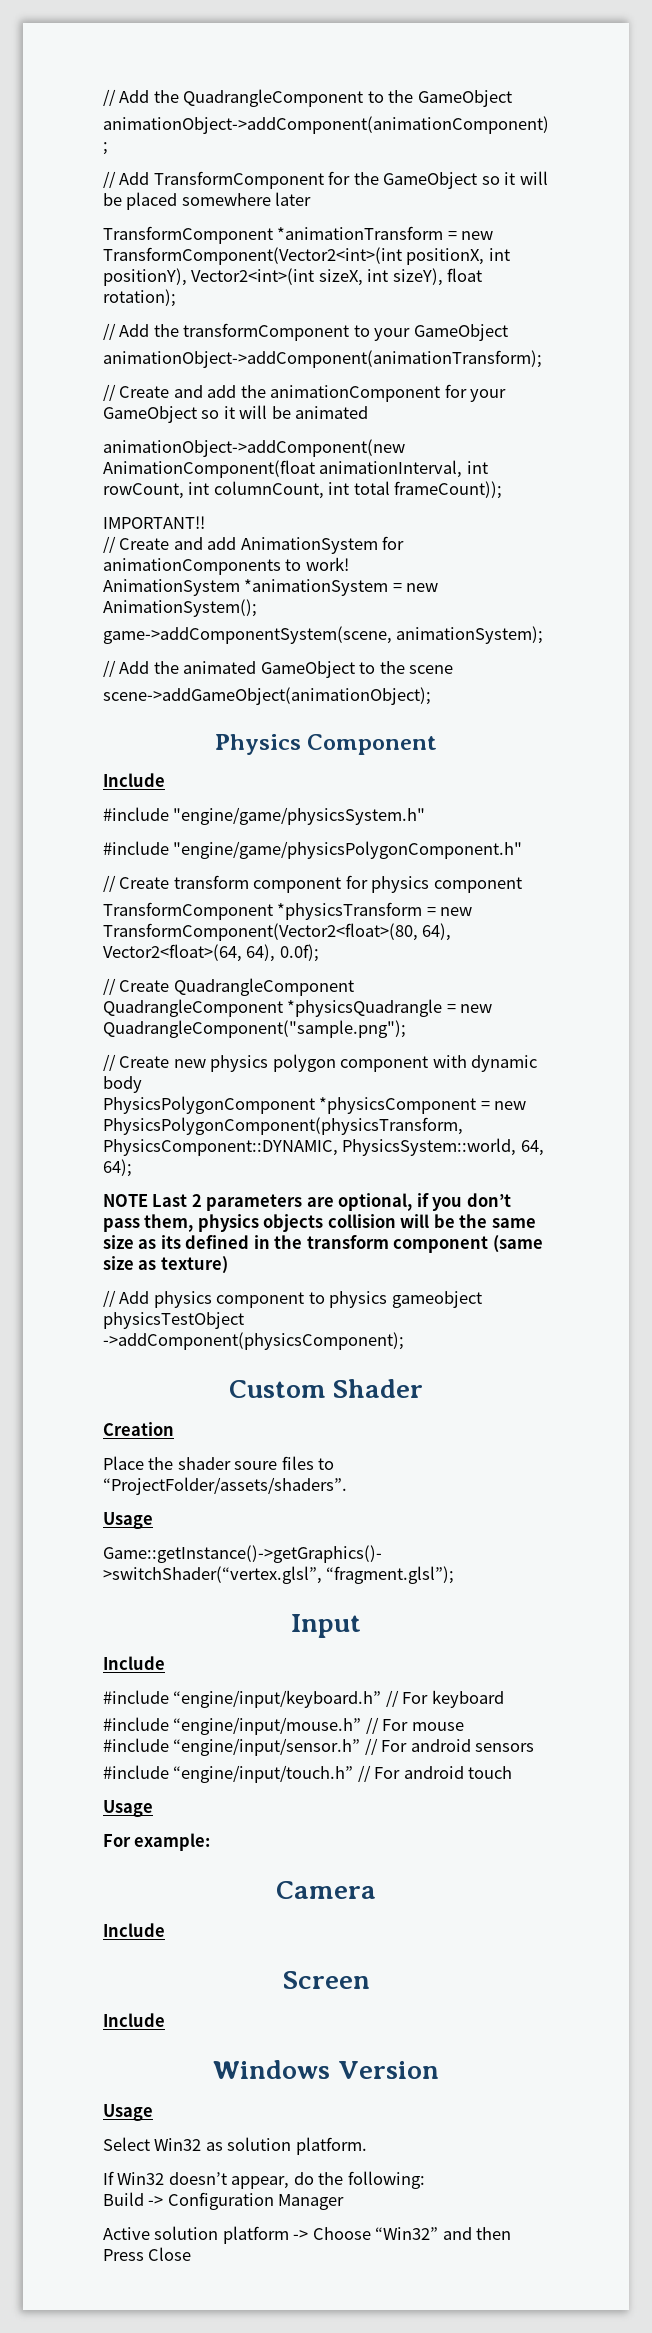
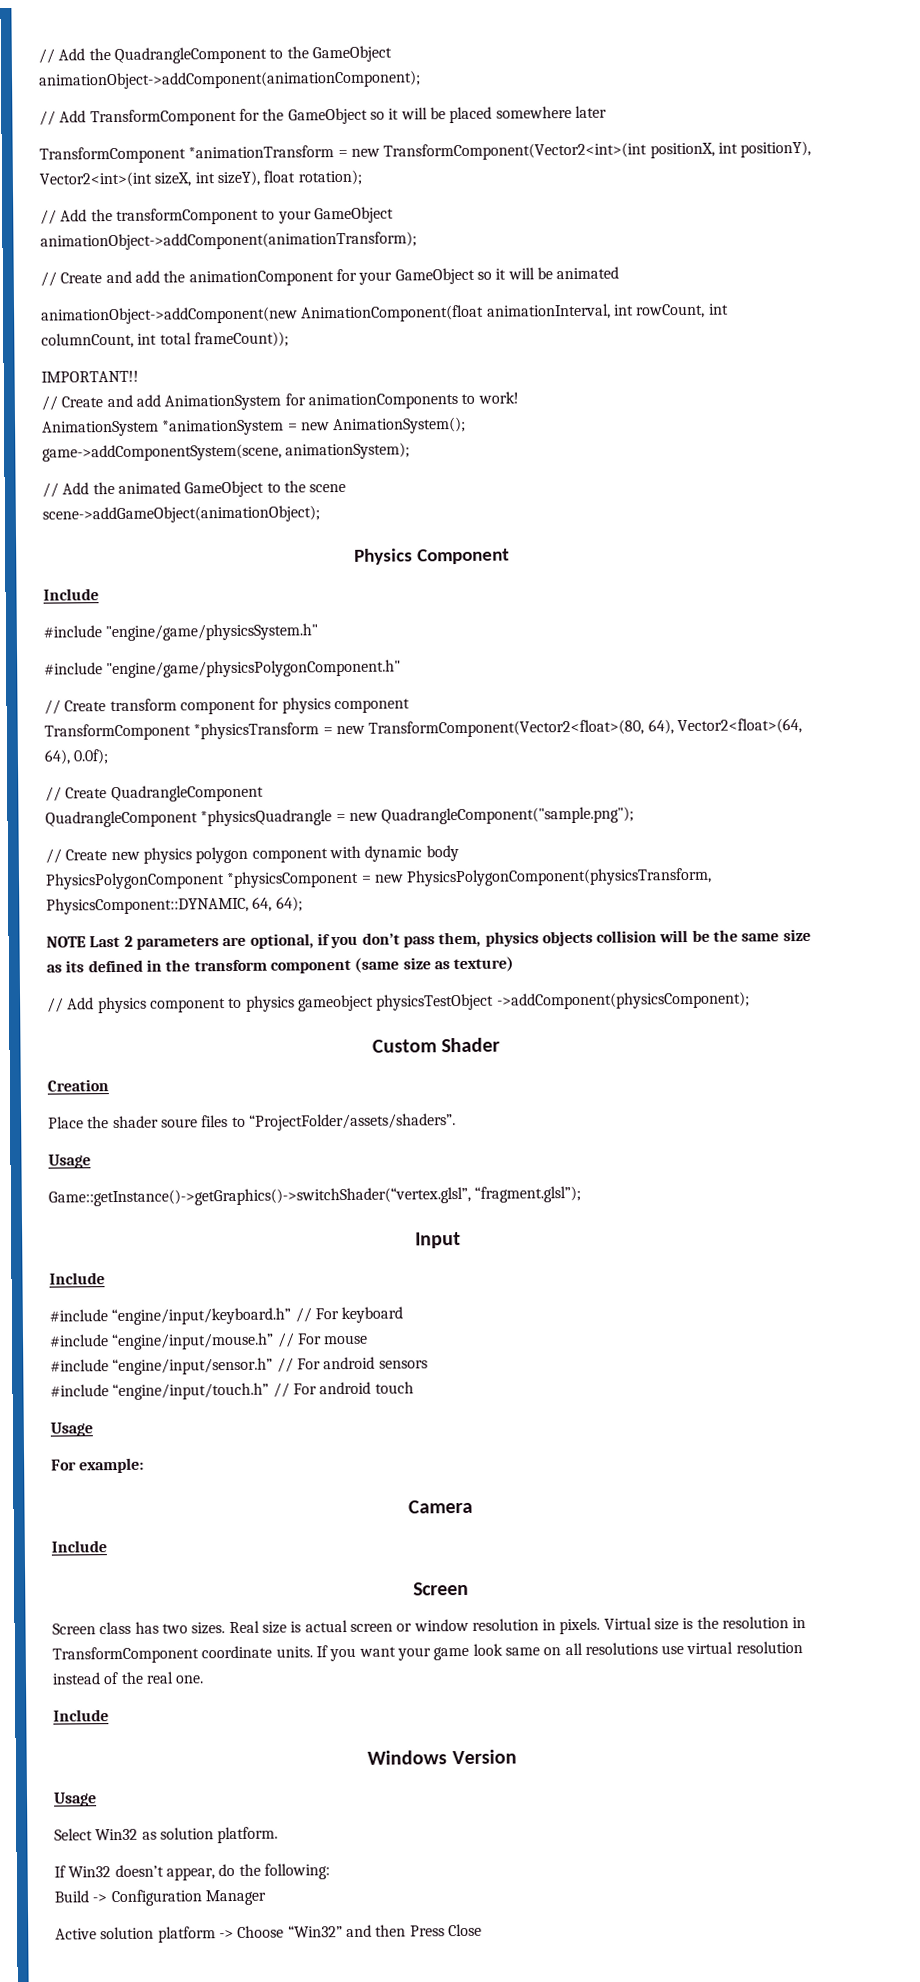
[342,1138,517,1156] PhysicsSystem::world, -> (249, 905) none
(370, 1980) none -> [52,1616,807,1635] [52,1641,803,1664] [52,1671,205,1685] // Screen class has two sizes. Real size is actual screen or window resolution in pixels. Virtual size is the resolution in TransformComponent coordinate units. If you want your game look same on all resolutions use virtual resolution instead of the real one.

